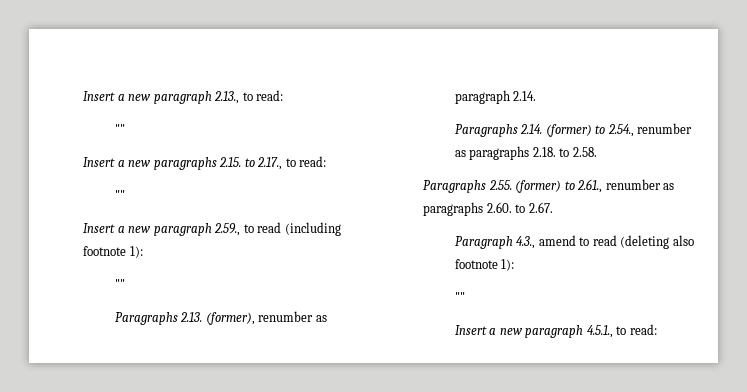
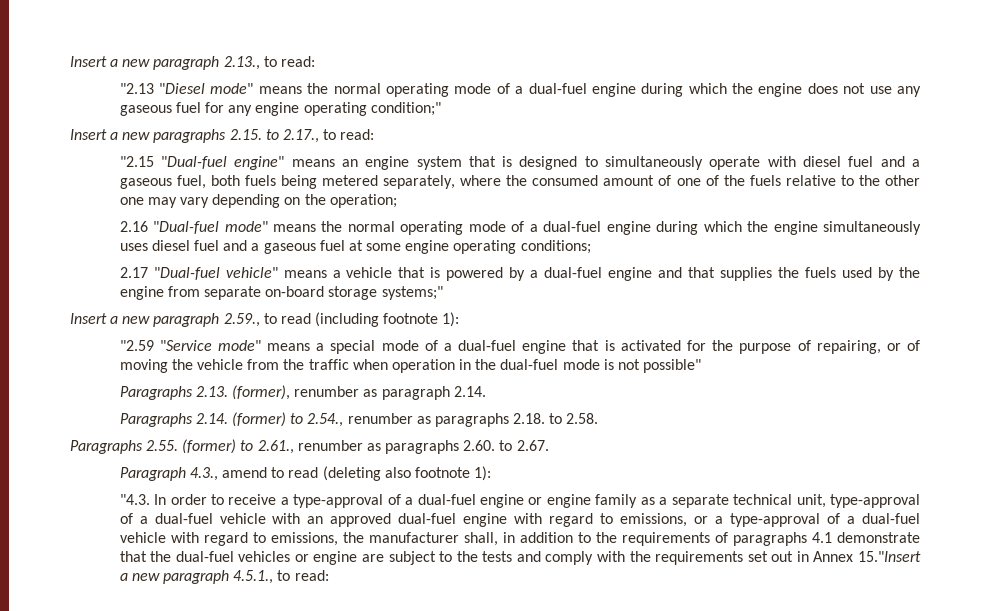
[114,124,125,134] "" -> [119,83,922,97] [119,102,441,116] "2.13 "Diesel mode" means the normal operating mode of a dual-fuel engine during which the engine does not use any gaseous fuel for any engine operating condition;"
[114,190,125,200] "" -> [119,156,920,170] [119,175,920,189] [119,194,397,208] [119,221,922,235] [119,240,591,254] [119,267,921,281] [119,286,443,300] "2.15 "Dual-fuel engine" means an engine system that is designed to simultaneously operate with diesel fuel and a gaseous fuel, both fuels being metered separately, where the consumed amount of one of the fuels relative to the other one may vary depending on the operation; // 2.16 "Dual-fuel mode" means the normal operating mode of a dual-fuel engine during which the engine simultaneously uses diesel fuel and a gaseous fuel at some engine operating conditions; // 2.17 "Dual-fuel vehicle" means a vehicle that is powered by a dual-fuel engine and that supplies the fuels used by the engine from separate on-board storage systems;"
[114,279,125,289] "" -> [119,340,920,354] [119,359,702,373] "2.59 "Service mode" means a special mode of a dual-fuel engine that is activated for the purpose of repairing, or of moving the vehicle from the traffic when operation in the dual-fuel mode is not possible"
[454,292,465,302] [454,325,487,335] "" // Insert -> [119,494,920,508] [119,513,920,527] [119,532,921,546] [119,551,922,565] "4.3. In order to receive a type-approval of a dual-fuel engine or engine family as a separate technical unit, type-approval of a dual-fuel vehicle with an approved dual-fuel engine with regard to emissions, or a type-approval of a dual-fuel vehicle with regard to emissions, the manufacturer shall, in addition to the requirements of paragraphs 4.1 demonstrate that the dual-fuel vehicles or engine are subject to the tests and comply with the requirements set out in Annex 15."Insert

